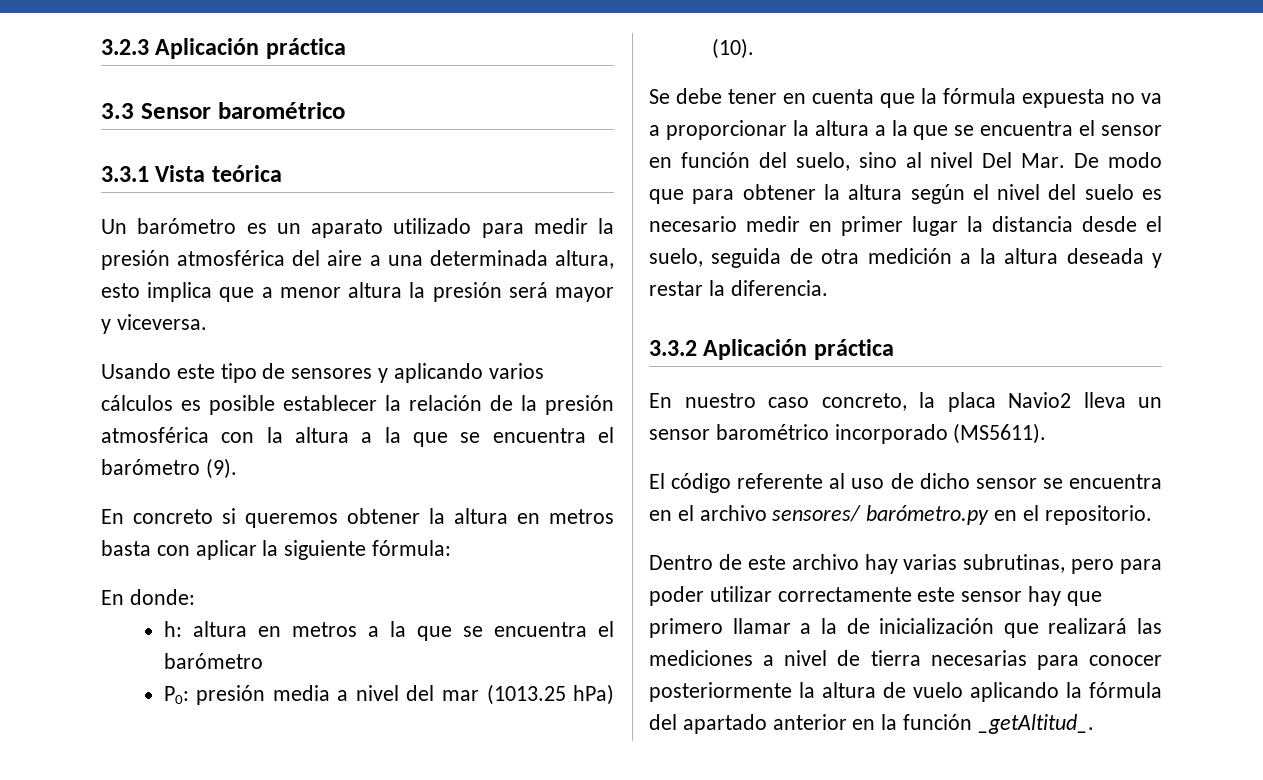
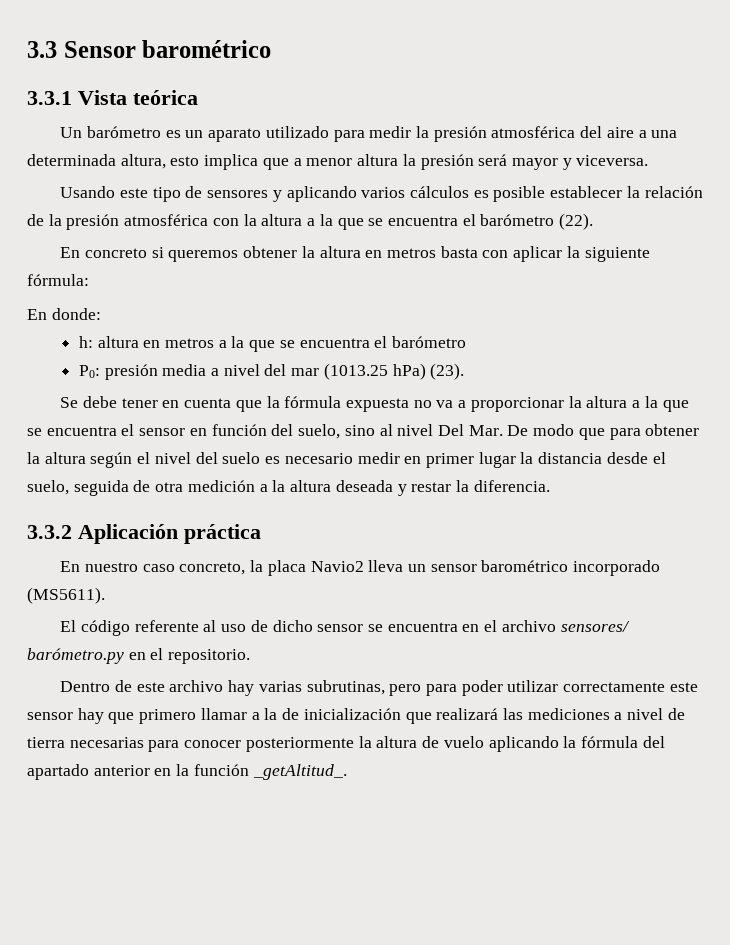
[101,38,346,59] 3.2.3 Aplicación práctica // -> (27, 49) none
[205,458,237,479] (9). -> [559,213,594,230] (22).
[711,38,754,59] (10). -> [430,363,465,380] (23).

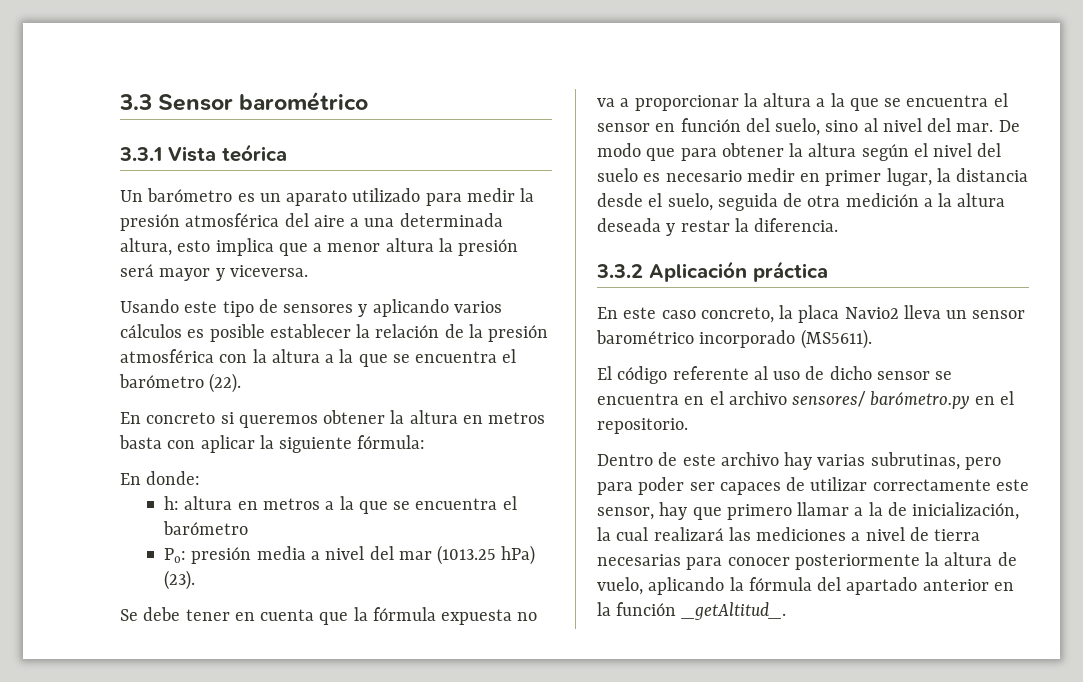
[437,424,503,436] Del Mar. -> [927,118,994,132] del mar.
[478,452,516,468] lugar -> [886,168,932,186] lugar,
[84,562,138,572] nuestro -> [623,307,657,319] este
(503, 688) none -> [689,477,806,495] ser capaces de
[27,712,73,720] sensor -> [597,507,654,520] sensor,
[303,708,432,724] inicialización que -> [912,502,1020,520] [597,527,649,541] inicialización, la cual
[443,736,484,748] vuelo -> [597,577,643,595] vuelo,

